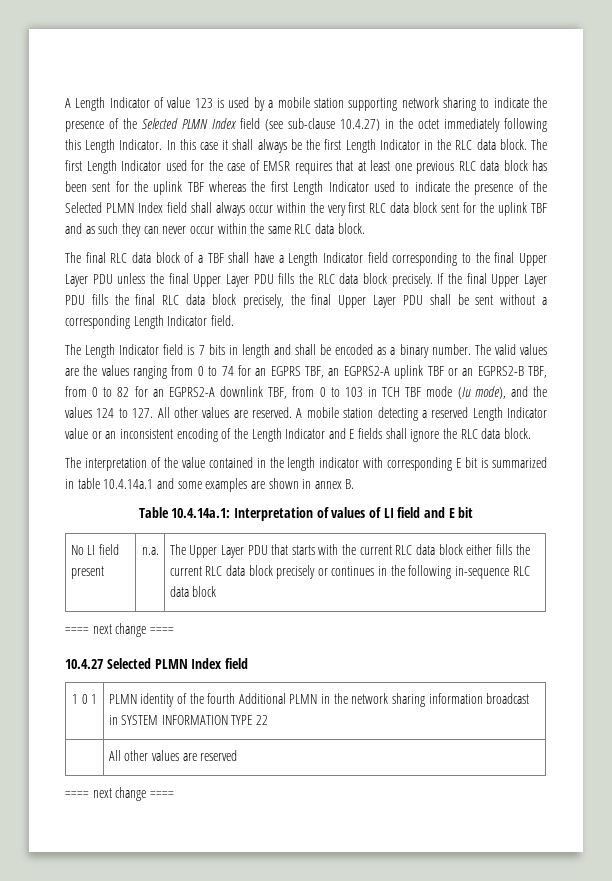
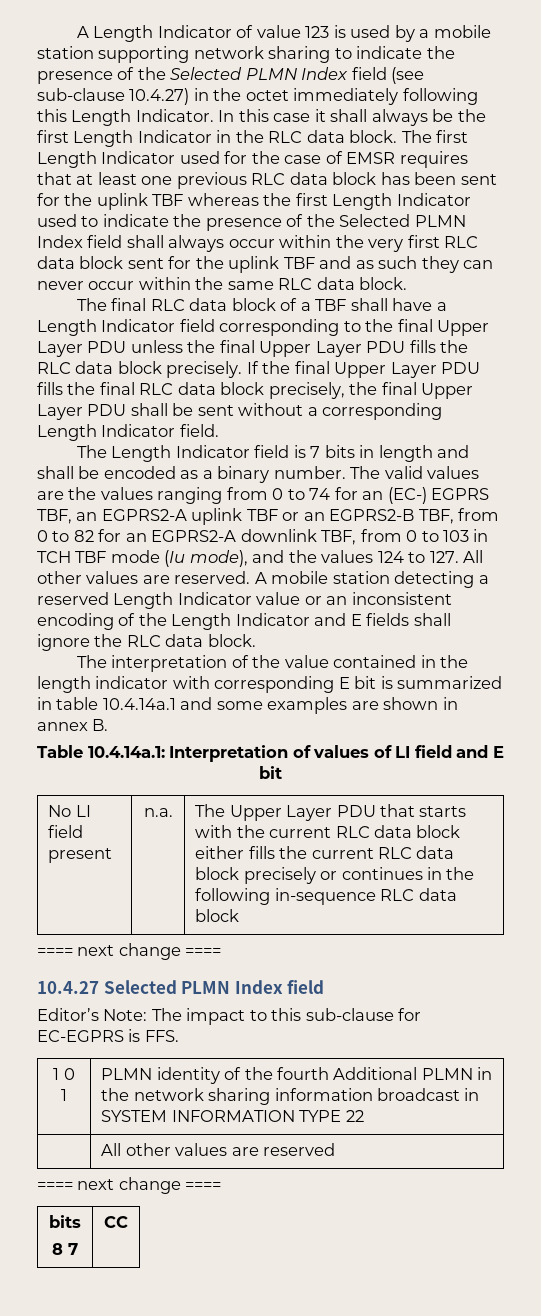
(267, 372) none -> [387,487,427,504] (EC-)
(249, 663) none -> [37,1008,422,1025] [37,1029,179,1042] // Editor’s Note: The impact to this sub-clause for EC-EGPRS is FFS.
(174, 794) none -> [49,1215,81,1228] [52,1243,78,1255] [104,1216,128,1228] // bits // 8 7 | CC

